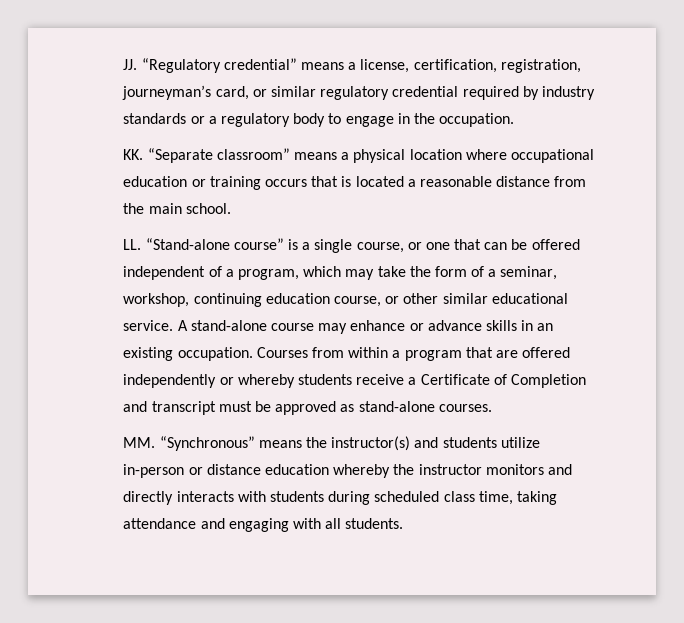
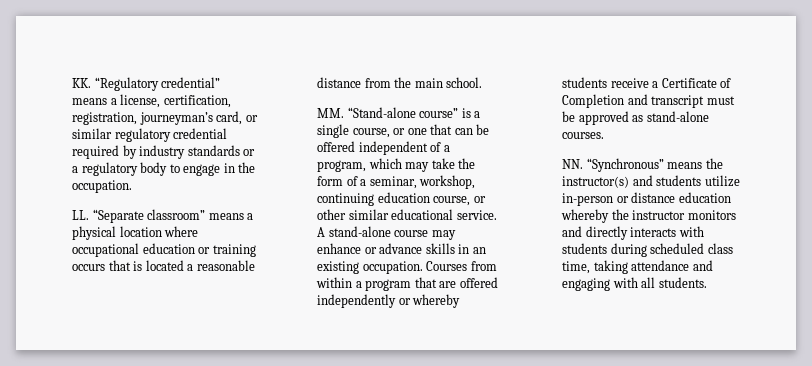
[123,59,138,70] JJ. -> [72,78,92,88] KK.
[123,149,144,160] KK. -> [72,210,90,220] LL.
[123,239,142,250] LL. -> [317,108,345,118] MM.
[123,437,156,448] MM. -> [562,159,584,169] NN.

